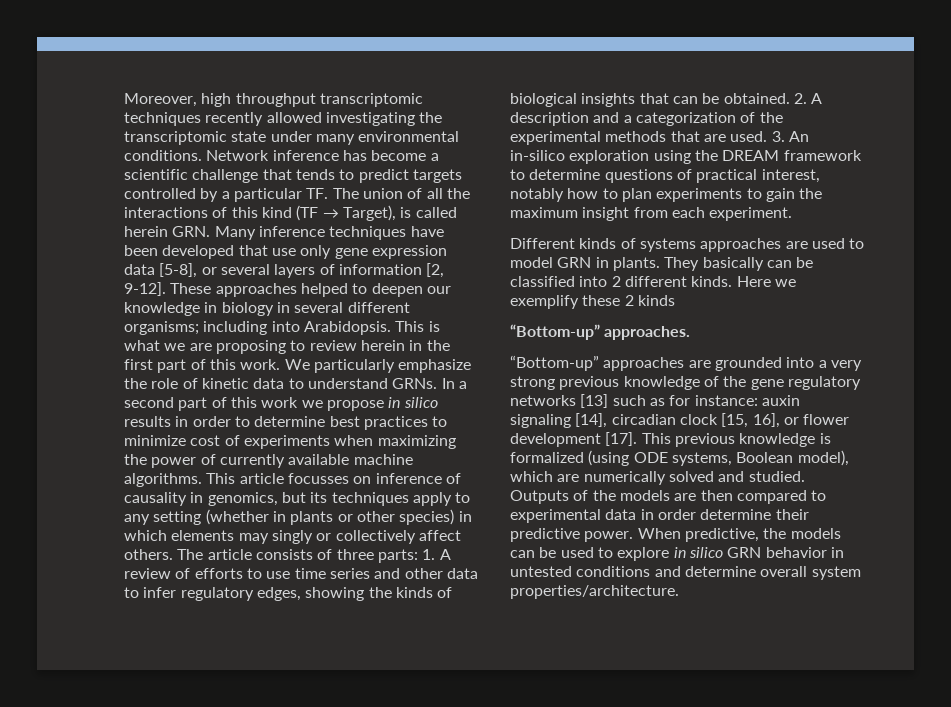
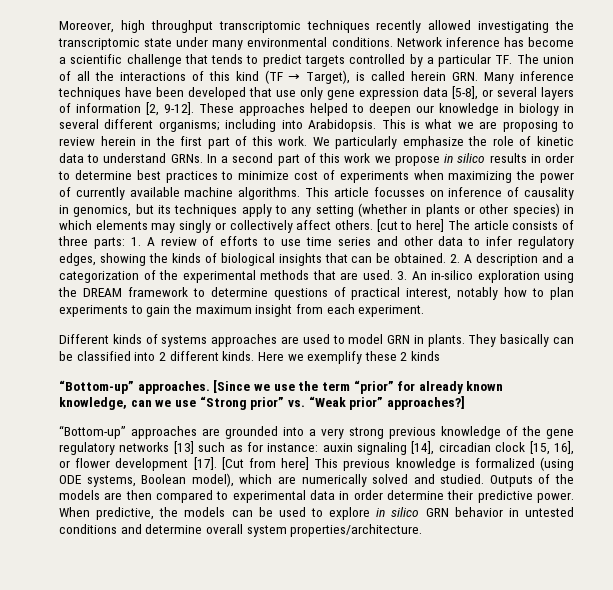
(173, 554) none -> [376,219,445,232] [cut to here]
(691, 333) none -> [213,380,504,394] [59,396,465,410] [Since we use the term “prior” for already known knowledge, can we use “Strong prior” vs. “Weak prior” approaches?]
(638, 439) none -> [221,457,309,470] [Cut from here]

